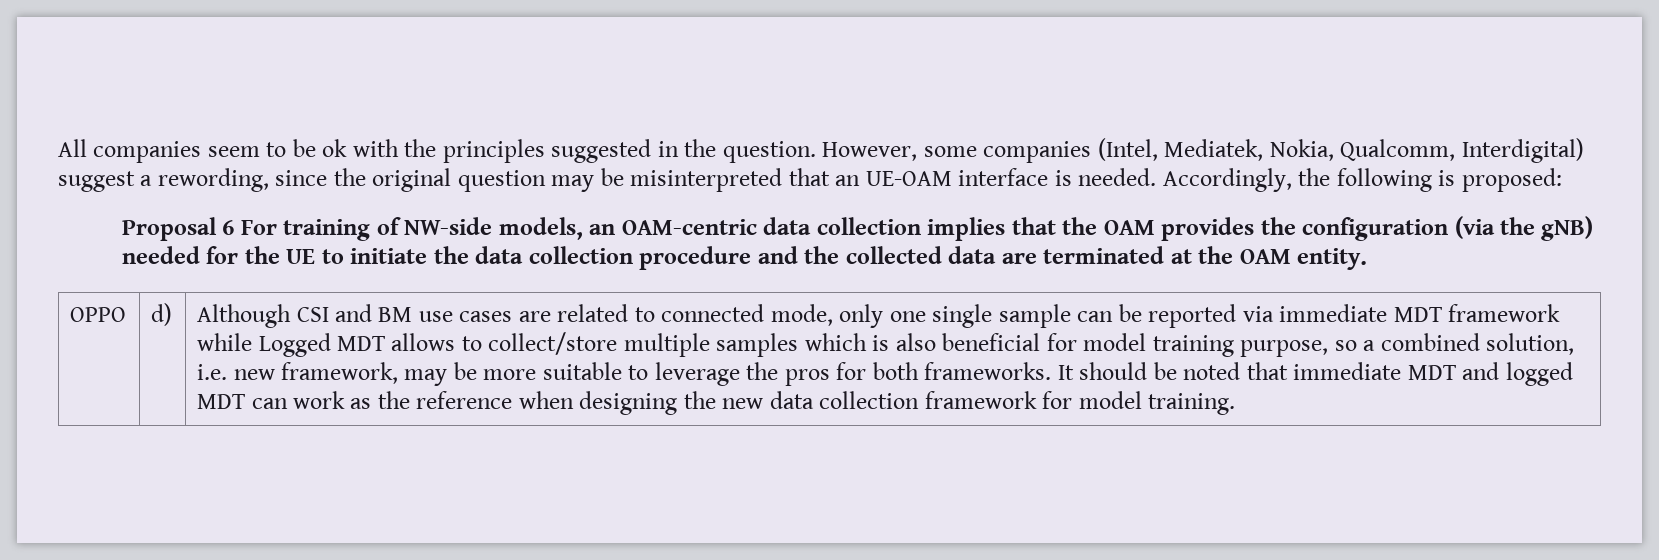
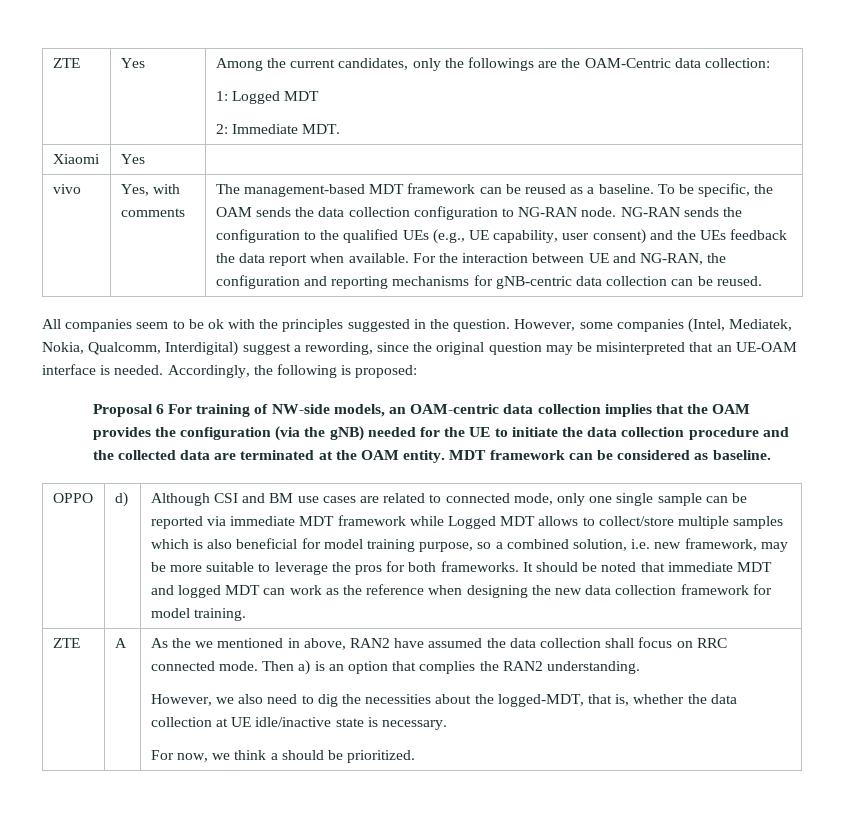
(58, 148) none -> [52,58,80,68] [120,58,145,68] [215,57,770,71] [215,91,320,104] [215,124,341,134] [52,154,100,164] [120,154,145,164] [52,184,81,194] [120,184,181,196] [120,208,185,217] [215,183,774,197] [215,206,742,220] [215,229,788,244] [215,253,727,266] [215,275,762,289] ZTE | Yes | Among the current candidates, only the followings are the OAM-Centric data collection: // 1: Logged MDT // 2: Immediate MDT. // Xiaomi | Yes | // vivo | Yes, with comments | The management-based MDT framework can be reused as a baseline. To be specific, the OAM sends the data collection configuration to NG-RAN node. NG-RAN sends the configuration to the qualified UEs (e.g., UE capability, user consent) and the UEs feedback the data report when available. For the interaction between UE and NG-RAN, the configuration and reporting mechanisms for gNB-centric data collection can be reused. //
(1367, 259) none -> [449,450,771,460] MDT framework can be considered as baseline.
(1236, 404) none -> [52,638,80,648] [114,638,127,648] [150,637,727,650] [150,660,640,675] [150,694,737,707] [150,717,448,730] [150,750,416,763] // ZTE | A | As the we mentioned in above, RAN2 have assumed the data collection shall focus on RRC connected mode. Then a) is an option that complies the RAN2 understanding. // However, we also need to dig the necessities about the logged-MDT, that is, whether the data collection at UE idle/inactive state is necessary. // For now, we think a should be prioritized.

